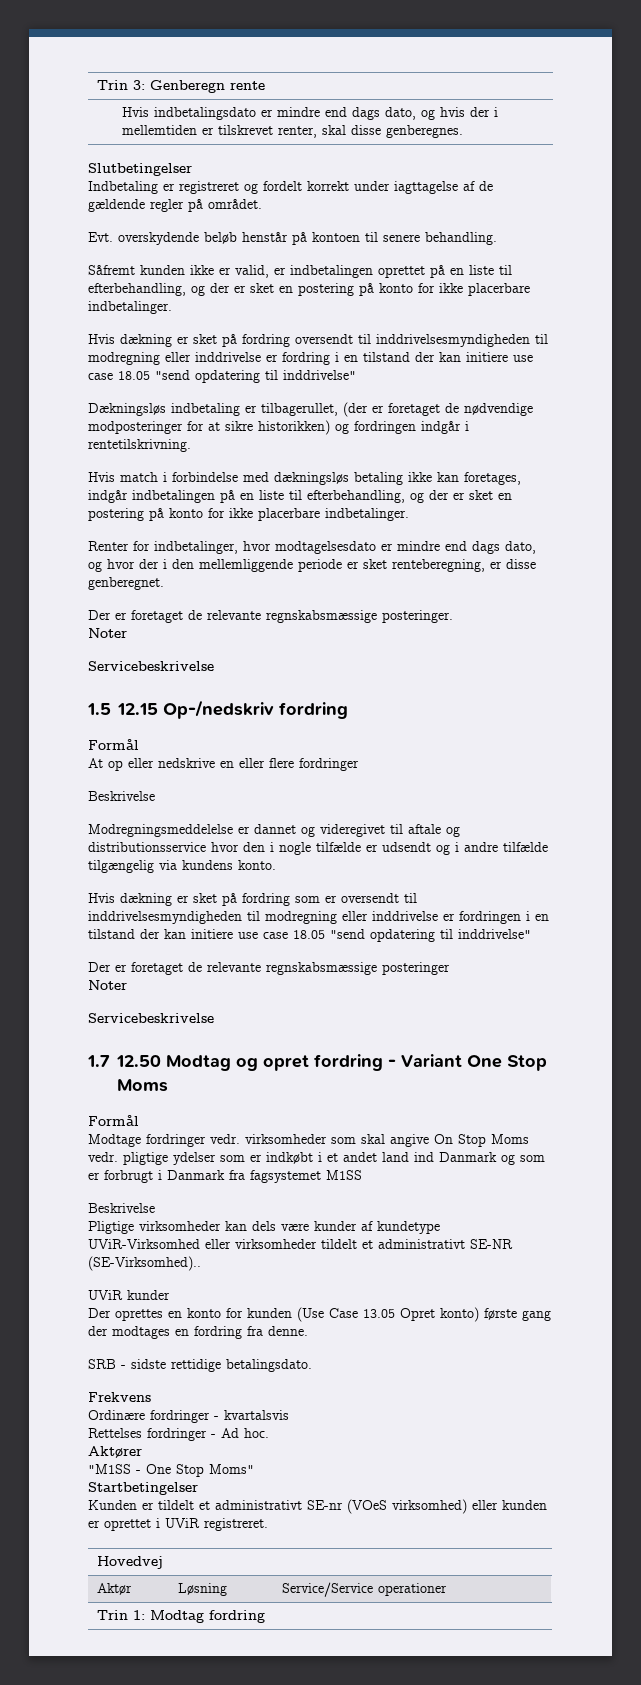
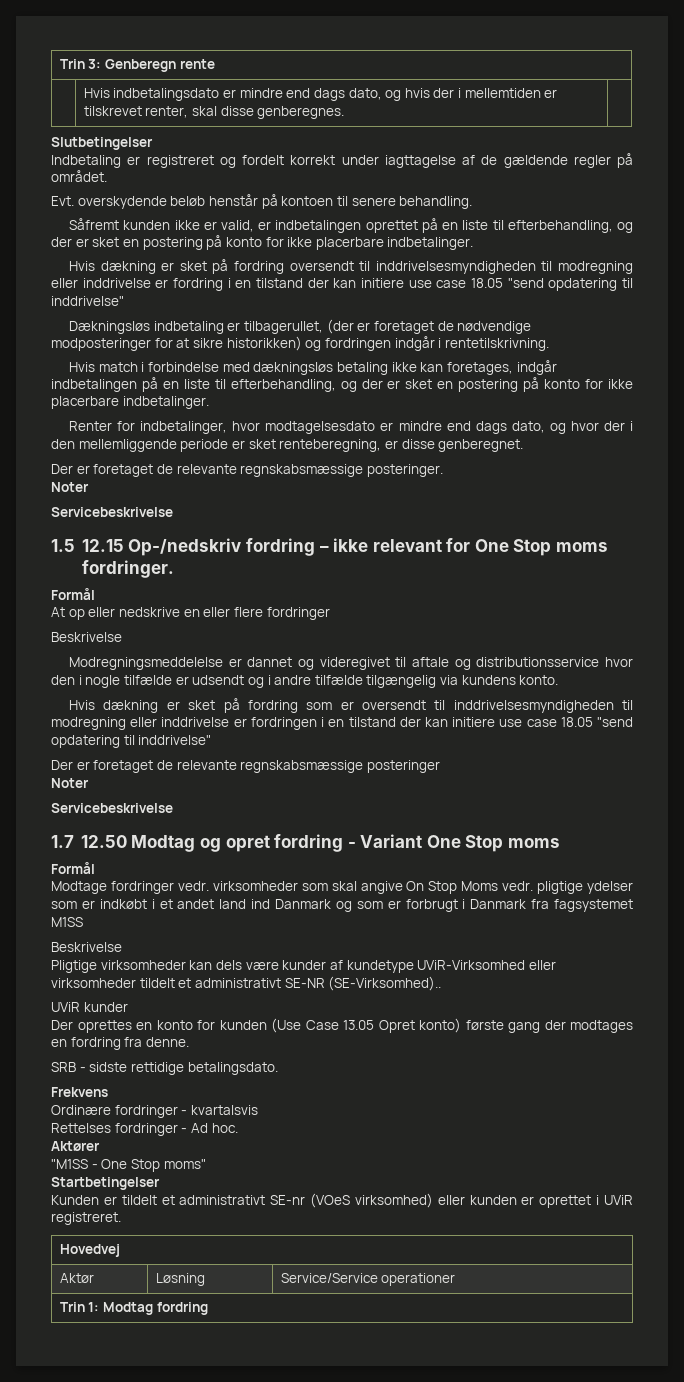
(348, 710) none -> [319,538,609,556] [81,560,174,578] – ikke relevant for One Stop moms fordringer.
[117,1079,168,1092] Moms -> [508,838,561,848] moms
[209,1464,254,1474] Moms" -> [163,1159,206,1169] moms"

